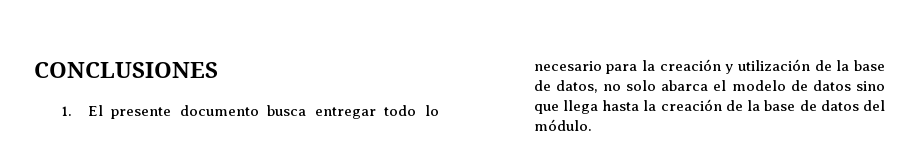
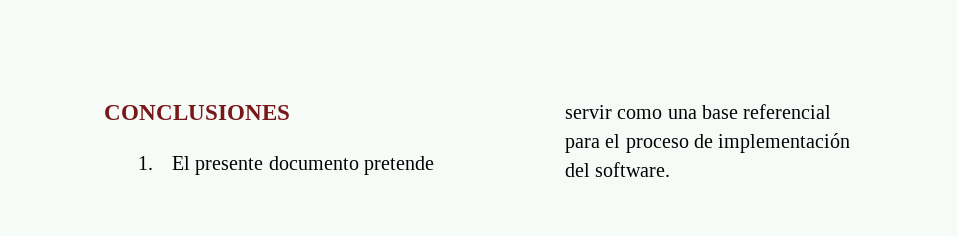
[267,105,439,119] [533,59,886,74] [533,80,885,93] [533,99,885,114] [533,119,592,131] busca entregar todo lo necesario para la creación y utilización de la base de datos, no solo abarca el modelo de datos sino que llega hasta la creación de la base de datos del módulo. -> [363,156,434,175] [564,104,832,119] [564,133,851,153] [564,162,671,177] pretende servir como una base referencial para el proceso de implementación del software.

